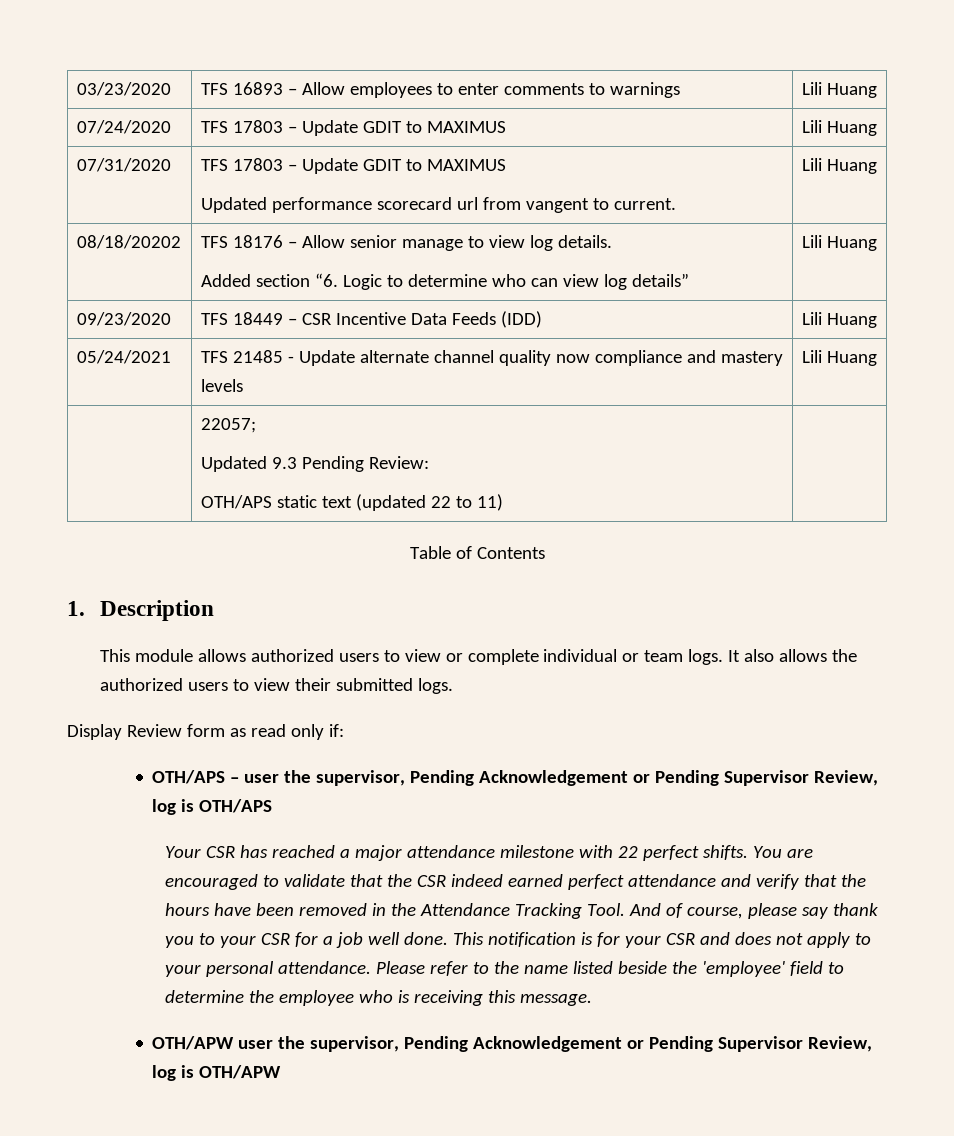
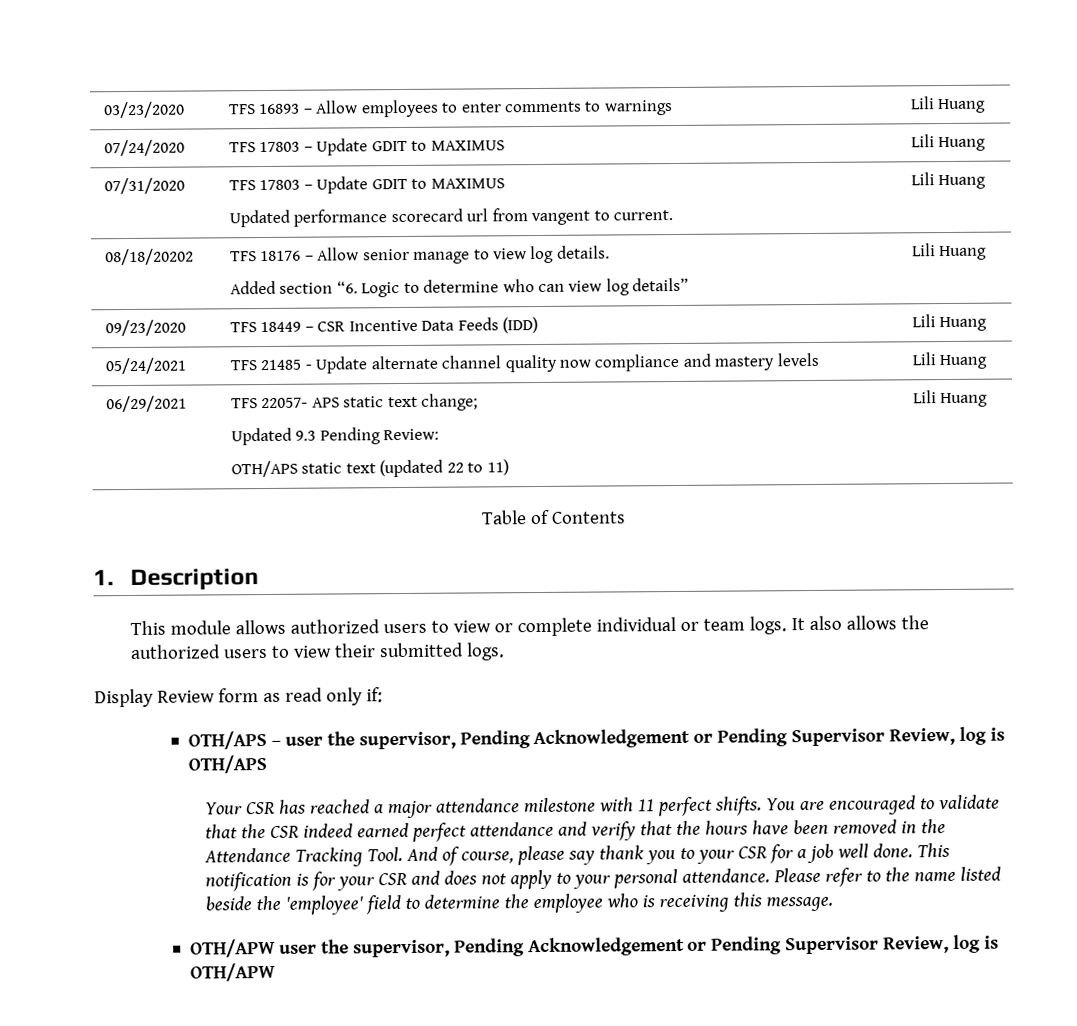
[200,418,256,433] | 22057; -> [105,395,187,413] [230,393,479,411] 06/29/2021 | TFS 22057- APS static text change;
(503, 502) none -> [912,390,989,408] Lili Huang
[617,846,638,858] 22 -> [637,799,655,812] 11

